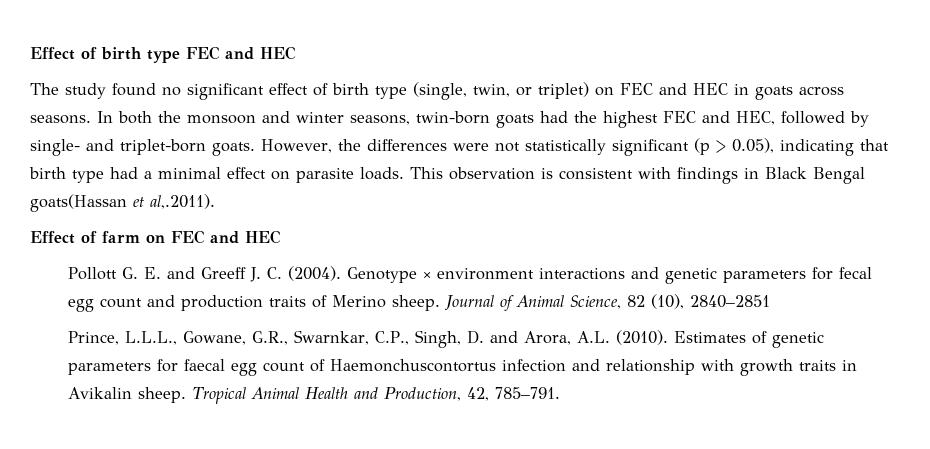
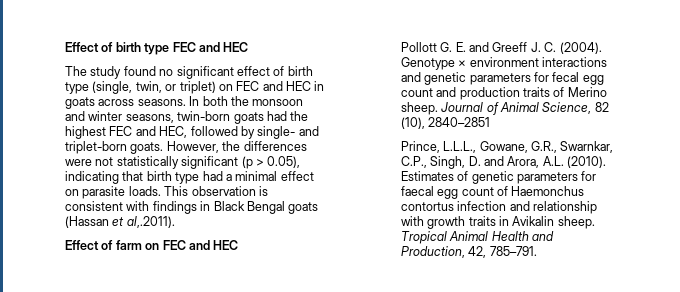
[30,194,127,212] goats(Hassan -> [288,202,319,214] [65,216,109,228] goats (Hassan
[329,359,496,372] Haemonchuscontortus -> [511,186,585,196] [400,202,454,211] Haemonchus contortus

